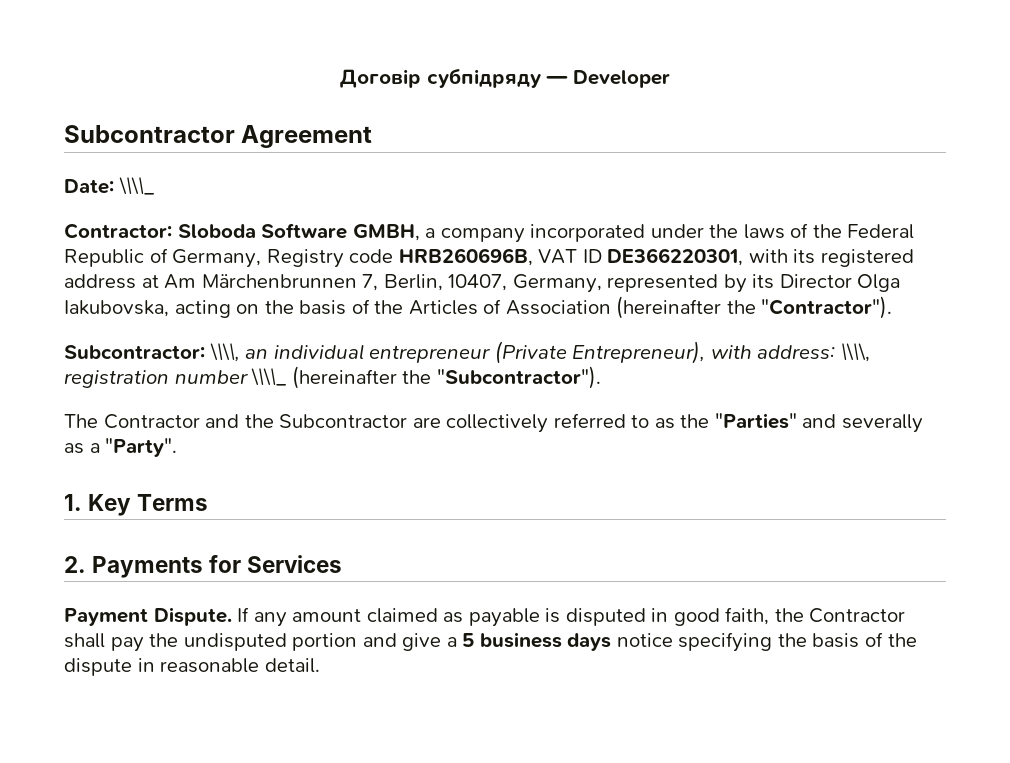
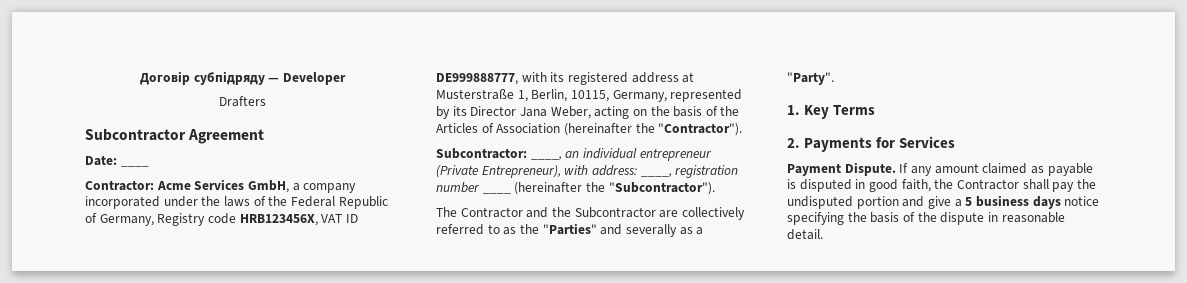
(670, 79) none -> [219,96,266,107] // Drafters
[118,176,154,195] \\\\_ -> [120,165,149,167] ____
[177,223,420,241] Sloboda Software GMBH, -> [156,179,289,193] Acme Services GmbH,
[398,248,533,266] HRB260696B, -> [239,214,318,226] HRB123456X,
[607,248,744,266] DE366220301, -> [436,73,518,85] DE999888777,
[164,274,508,291] Am Märchenbrunnen 7, Berlin, 10407, -> [436,89,609,102] Musterstraße 1, Berlin, 10115,
[857,274,901,292] [64,300,169,317] Olga Iakubovska, -> [519,106,591,119] Jana Weber,
[209,342,240,362] \\\\, -> [530,156,562,160] ____,
[840,342,870,362] \\\\, -> [640,173,672,177] ____,
[251,367,287,386] \\\\_ -> [482,192,511,194] ____

